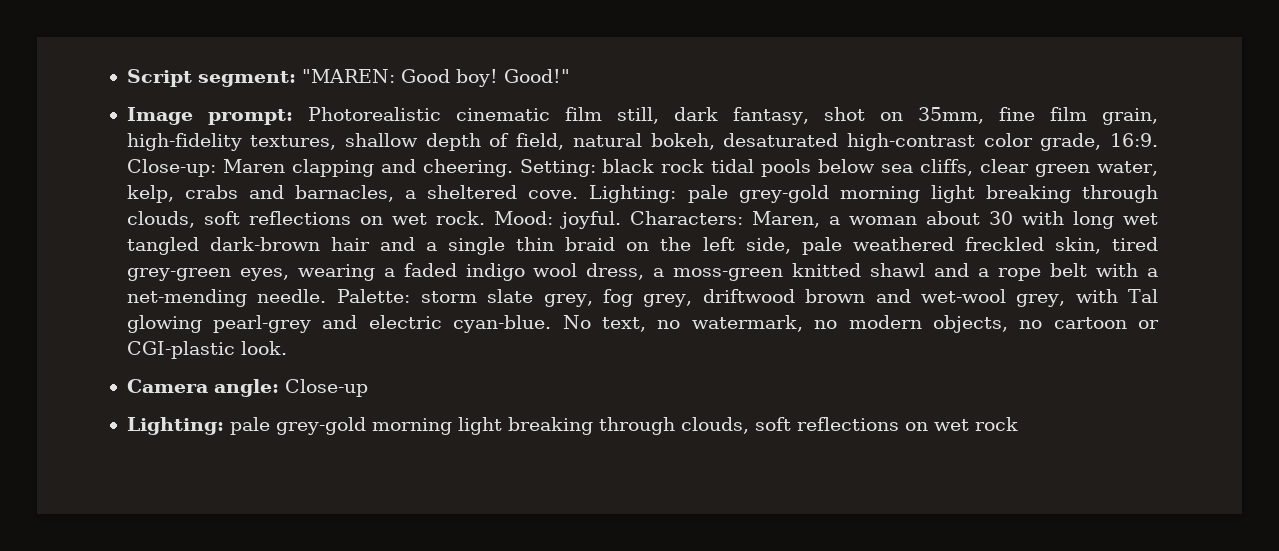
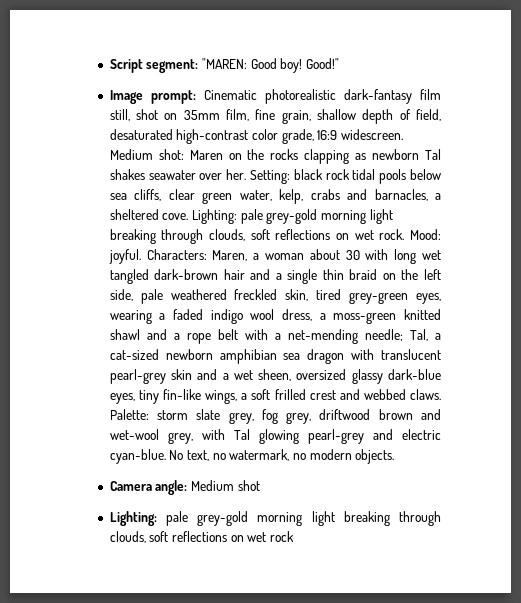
[307,107,1159,125] [126,133,337,151] Photorealistic cinematic film still, dark fantasy, shot on 35mm, fine film grain, high-fidelity textures, -> [203,89,441,104] [109,109,311,124] Cinematic photorealistic dark-fantasy film still, shot on 35mm film, fine grain,
[572,133,715,150] natural bokeh, -> (441, 115) none
[1110,133,1158,147] [126,159,513,177] 16:9. Close-up: Maren clapping and cheering. -> [317,129,403,140] [109,149,442,164] [109,169,247,180] 16:9 widescreen. Medium shot: Maren on the rocks clapping as newborn Tal shakes seawater over her.
[257,289,327,303] needle. -> [364,329,441,341] [109,349,441,364] [109,369,441,384] [109,389,442,404] needle; Tal, a cat-sized newborn amphibian sea dragon with translucent pearl-grey skin and a wet sheen, oversized glassy dark-blue eyes, tiny fin-like wings, a soft frilled crest and webbed claws.
[932,315,1159,333] [126,341,287,359] objects, no cartoon or CGI-plastic look. -> [355,449,395,464] objects.
[284,379,368,397] Close-up -> [191,480,260,491] Medium shot

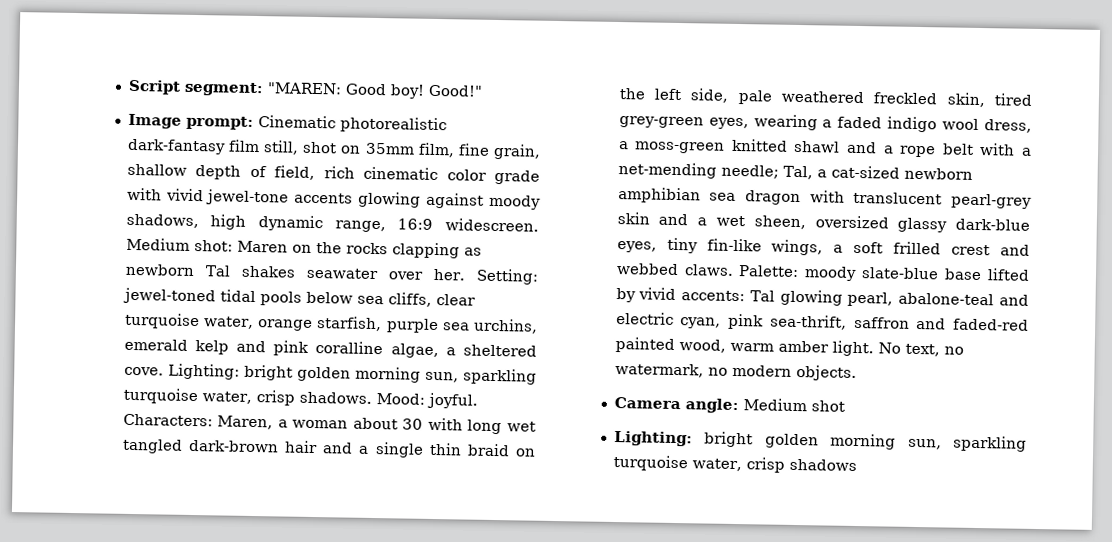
[109,129,314,144] desaturated high-contrast color grade, -> [323,166,540,185] [126,187,541,210] [125,213,386,233] rich cinematic color grade with vivid jewel-tone accents glowing against moody shadows, high dynamic range,
[293,169,350,180] black rock -> [122,287,216,305] jewel-toned
[202,189,441,204] [109,209,393,224] [109,229,405,244] green water, kelp, crabs and barnacles, a sheltered cove. Lighting: pale grey-gold morning light breaking through clouds, soft reflections on wet rock. -> [123,312,538,334] [123,338,537,359] [123,363,537,385] [122,387,372,406] turquoise water, orange starfish, purple sea urchins, emerald kelp and pink coralline algae, a sheltered cove. Lighting: bright golden morning sun, sparkling turquoise water, crisp shadows.
[157,409,441,424] [109,429,441,444] [109,449,166,464] storm slate grey, fog grey, driftwood brown and wet-wool grey, with Tal glowing pearl-grey and electric cyan-blue. -> [804,266,1030,281] [615,287,1029,307] [615,311,1029,331] [614,336,874,357] moody slate-blue base lifted by vivid accents: Tal glowing pearl, abalone-teal and electric cyan, pink sea-thrift, saffron and faded-red painted wood, warm amber light.
[165,511,441,526] [109,531,294,543] pale grey-gold morning light breaking through clouds, soft reflections on wet rock -> [704,431,1027,452] [612,454,857,473] bright golden morning sun, sparkling turquoise water, crisp shadows

